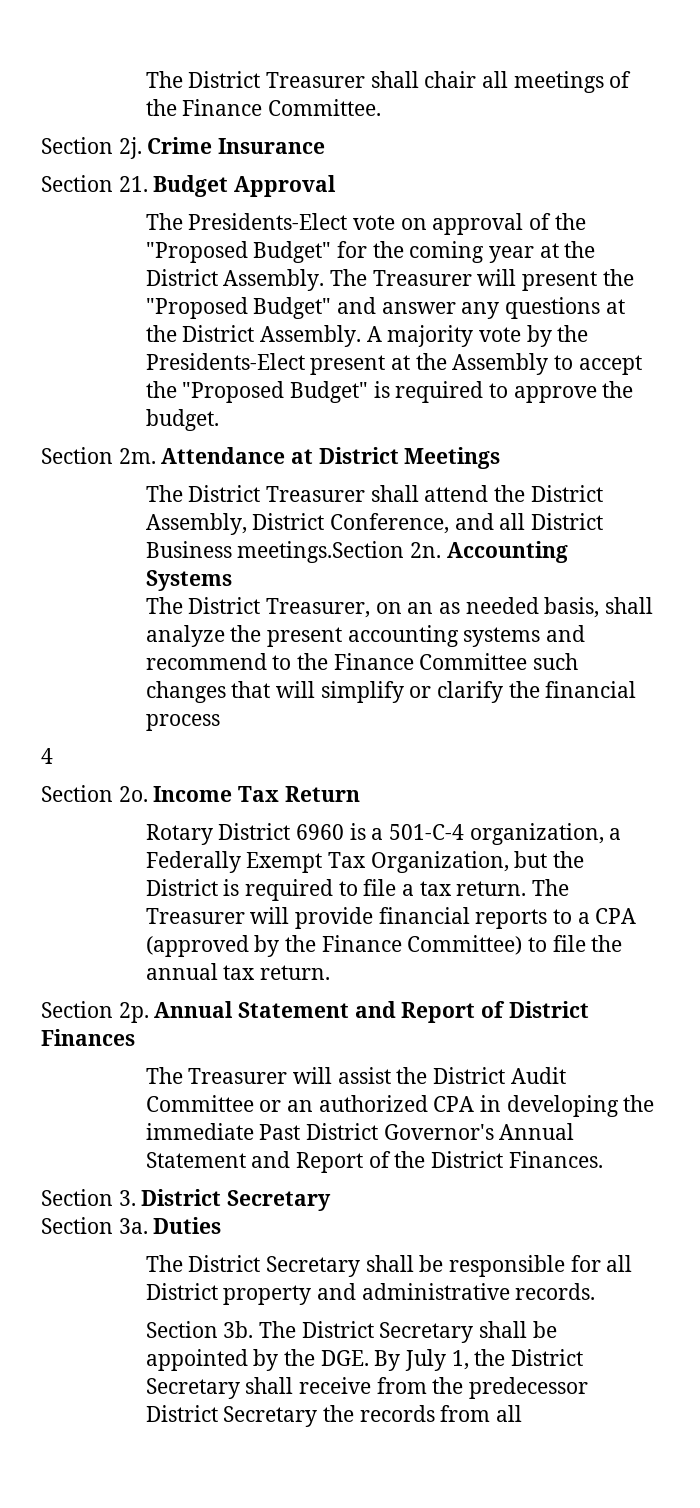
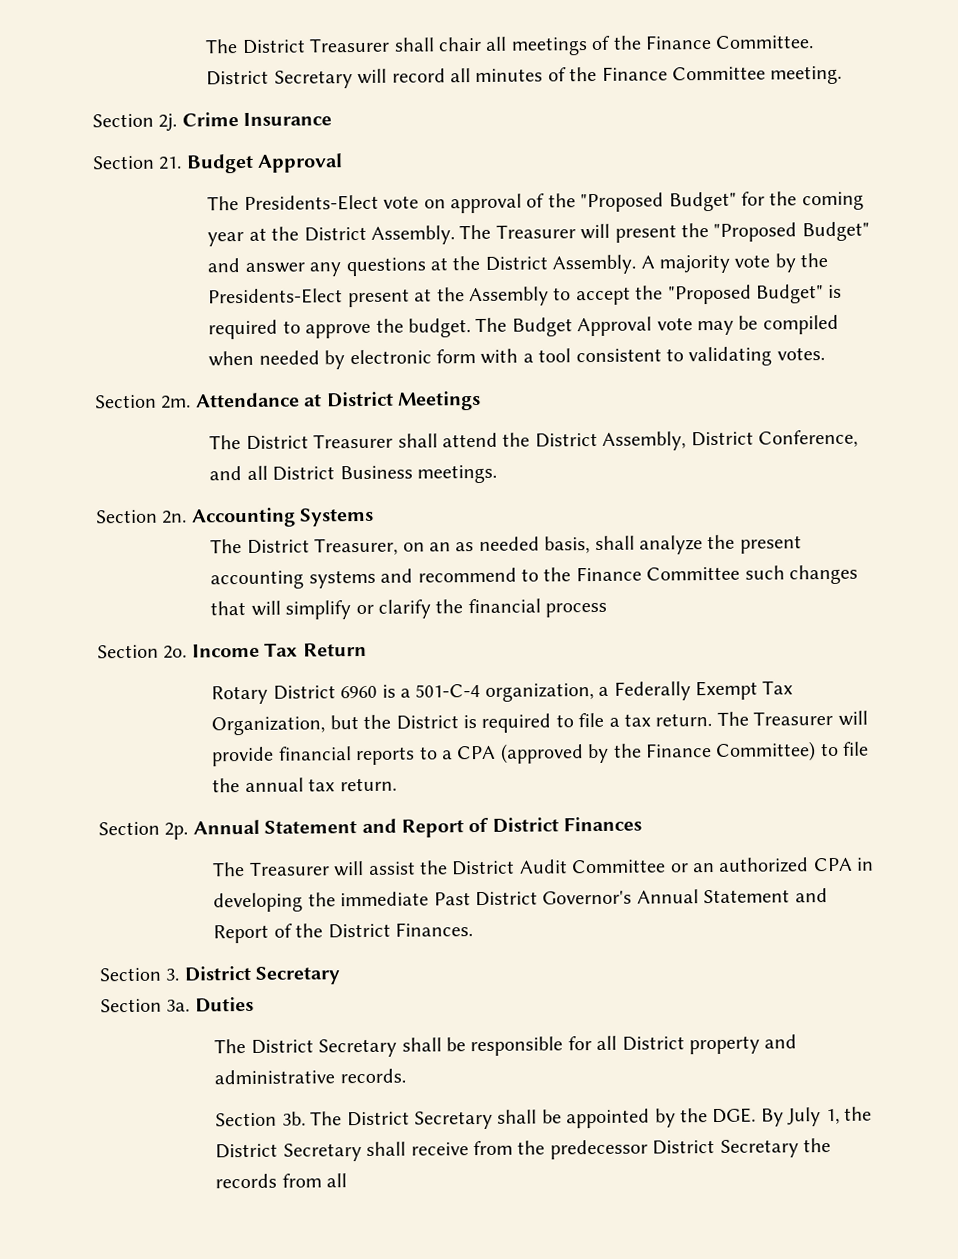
(381, 107) none -> [206,65,843,89] District Secretary will record all minutes of the Finance Committee meeting.
(219, 420) none -> [475,314,839,337] [208,346,825,370] The Budget Approval vote may be compiled when needed by electronic form with a tool consistent to validating votes.
[237,541,405,563] meetings.Section -> [416,464,497,484] [95,509,158,524] meetings. // Section
[41,748,53,764] // 4 -> (608, 610) none

